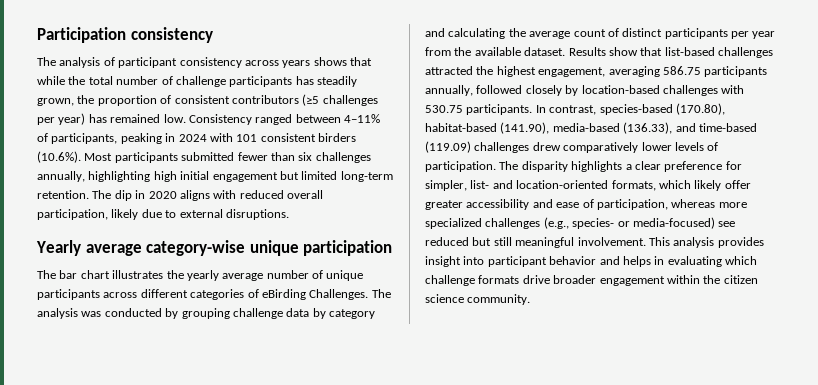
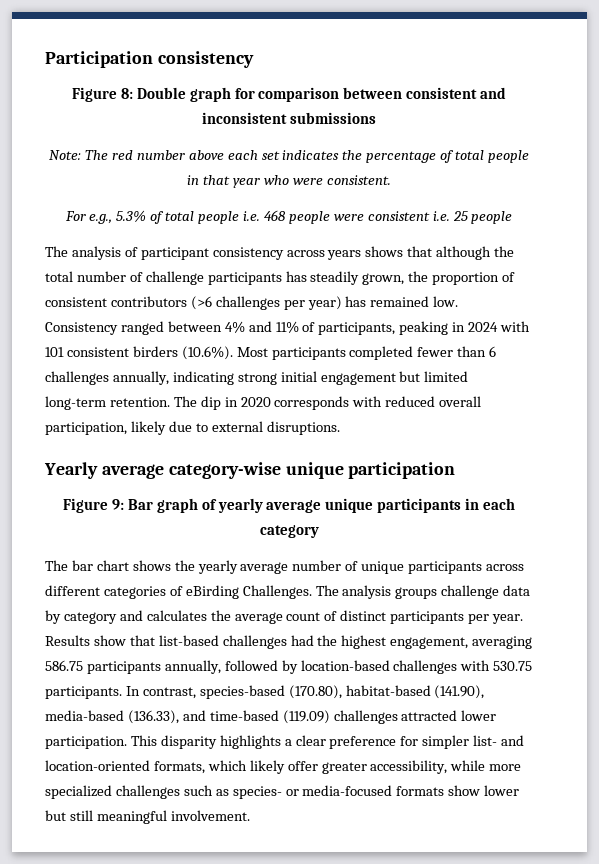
(213, 35) none -> [71,87,507,102] [202,112,376,124] [49,150,529,163] [187,175,391,188] [64,210,513,224] // Figure 8: Double graph for comparison between consistent and inconsistent submissions // Note: The red number above each set indicates the percentage of total people in that year who were consistent. // For e.g., 5.3% of total people i.e. 468 people were consistent i.e. 25 people
[37,76,65,85] while -> [436,246,492,260] although
[302,94,320,106] (≥5 -> [190,296,212,310] (>6
[344,114,380,123] 4–11% -> [224,321,299,333] 4% and 11%
[181,152,235,161] submitted -> [349,346,414,360] completed
[298,152,313,161] six -> [489,346,497,357] 6
[88,171,177,182] highlighting high -> [172,371,277,385] indicating strong
[179,190,210,201] aligns -> [274,396,350,410] corresponds
(393, 248) none -> [62,498,516,513] [259,525,319,538] // Figure 9: Bar graph of yearly average unique participants in each category
[112,270,164,279] illustrates -> [132,560,171,571] shows
[81,308,230,319] was conducted by grouping -> [395,587,438,599] groups
[448,28,506,39] calculating -> [146,610,207,621] calculates
[752,31,776,39] [425,47,566,56] year from the available dataset. -> [492,614,524,624] year.
[425,66,473,75] attracted -> [290,635,314,646] had
[525,85,562,96] closely -> (278, 665) none
[532,142,719,153] [425,161,519,172] drew comparatively lower levels of participation. The -> [401,710,497,721] [45,735,157,749] attracted lower participation. This
[425,180,467,191] simpler, -> [422,735,470,749] simpler
[466,199,747,210] [425,217,736,229] [425,237,764,248] [425,256,757,267] [425,275,758,286] [425,294,531,305] accessibility and ease of participation, whereas more specialized challenges (e.g., species- or media-focused) see reduced but still meaningful involvement. This analysis provides insight into participant behavior and helps in evaluating which challenge formats drive broader engagement within the citizen science community. -> [370,760,522,774] [45,785,520,799] [45,810,250,824] accessibility, while more specialized challenges such as species- or media-focused formats show lower but still meaningful involvement.

